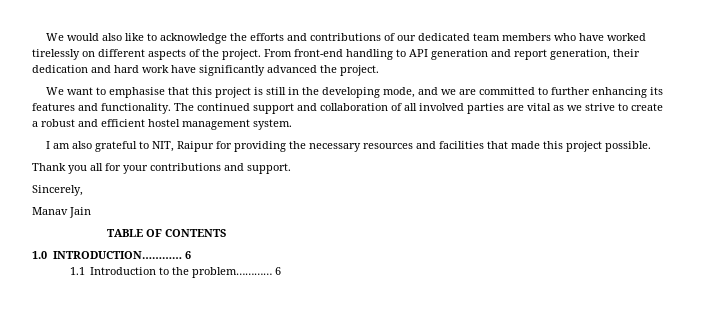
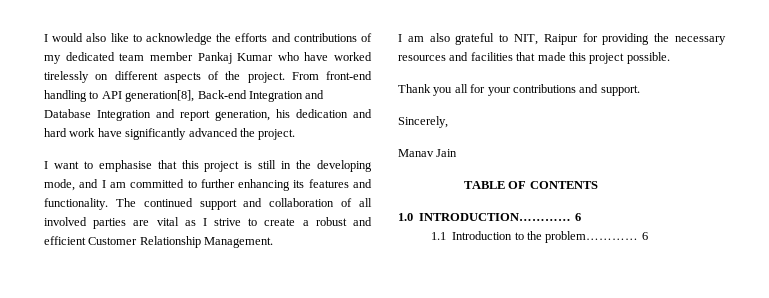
[46,33,65,41] We -> [44,34,48,42] I
[397,35,417,41] our -> [44,55,61,64] my
[502,33,552,41] members -> [149,52,274,64] member Pankaj Kumar
[431,49,488,60] generation -> [125,90,325,102] [44,109,151,121] generation[8], Back-end Integration and Database Integration
[613,49,640,57] their -> [276,109,290,118] his
[46,87,65,95] We -> [44,161,48,169] I
[441,89,477,95] we are -> [101,180,126,188] I am
[567,105,582,111] we -> [202,218,207,226] I
[148,119,292,130] hostel management system. -> [88,236,274,248] Customer Relationship Management.

